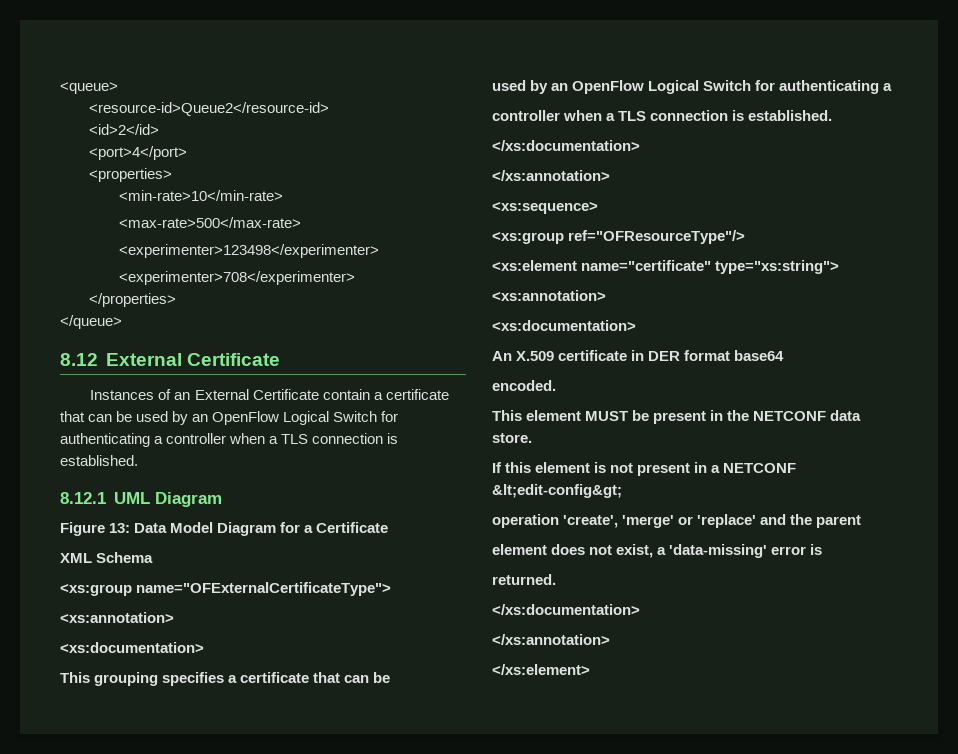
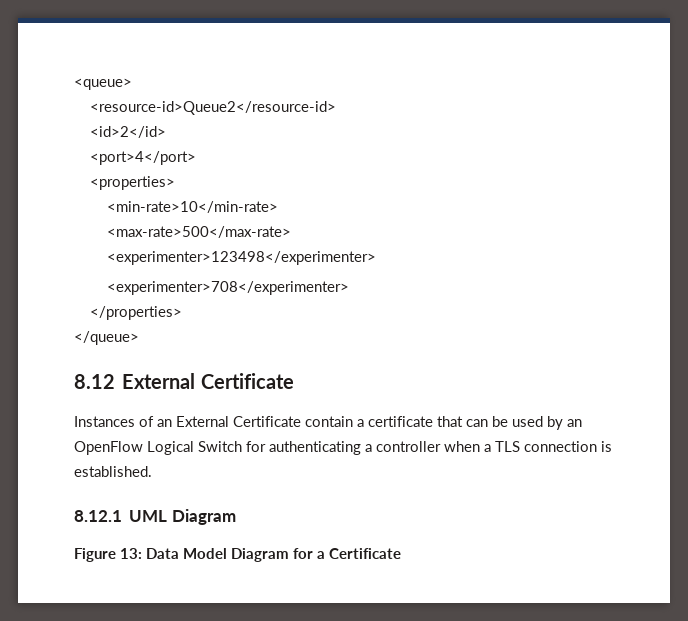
[60,552,154,563] [60,582,392,596] [60,612,174,623] [60,642,204,653] [60,672,391,686] [492,80,893,94] [492,110,833,121] [492,140,640,151] [492,170,610,181] [492,202,598,214] [492,230,746,244] [492,260,840,274] [492,290,606,301] [492,320,636,331] [492,350,785,361] [492,380,556,391] [492,410,862,424] [492,433,532,443] [492,462,797,476] [492,484,622,498] [492,514,862,528] [492,544,823,558] [492,574,556,585] [492,604,640,615] [492,634,610,645] [492,664,590,675] // XML Schema // <xs:group name="OFExternalCertificateType"> // <xs:annotation> // <xs:documentation> // This grouping specifies a certificate that can be // used by an OpenFlow Logical Switch for authenticating a // controller when a TLS connection is established. // </xs:documentation> // </xs:annotation> // <xs:sequence> // <xs:group ref="OFResourceType"/> // <xs:element name="certificate" type="xs:string"> // <xs:annotation> // <xs:documentation> // An X.509 certificate in DER format base64 // encoded. // This element MUST be present in the NETCONF data store. // If this element is not present in a NETCONF &lt;edit-config&gt; // operation 'create', 'merge' or 'replace' and the parent // element does not exist, a 'data-missing' error is // returned. // </xs:documentation> // </xs:annotation> // </xs:element> -> (401, 553) none

